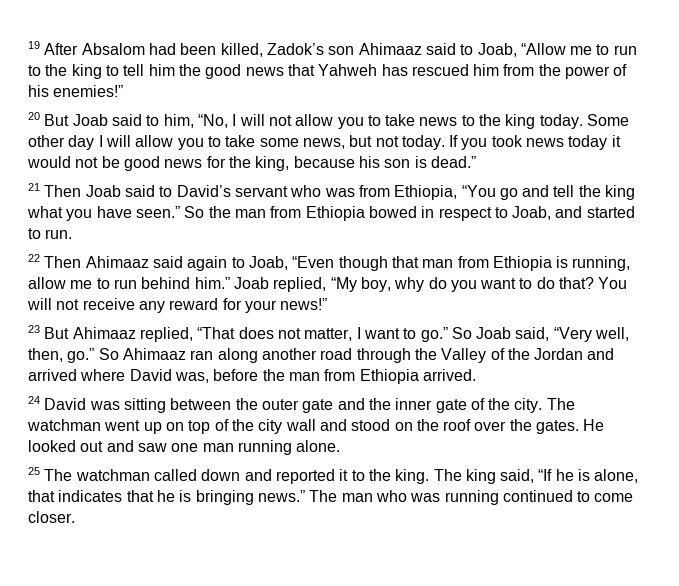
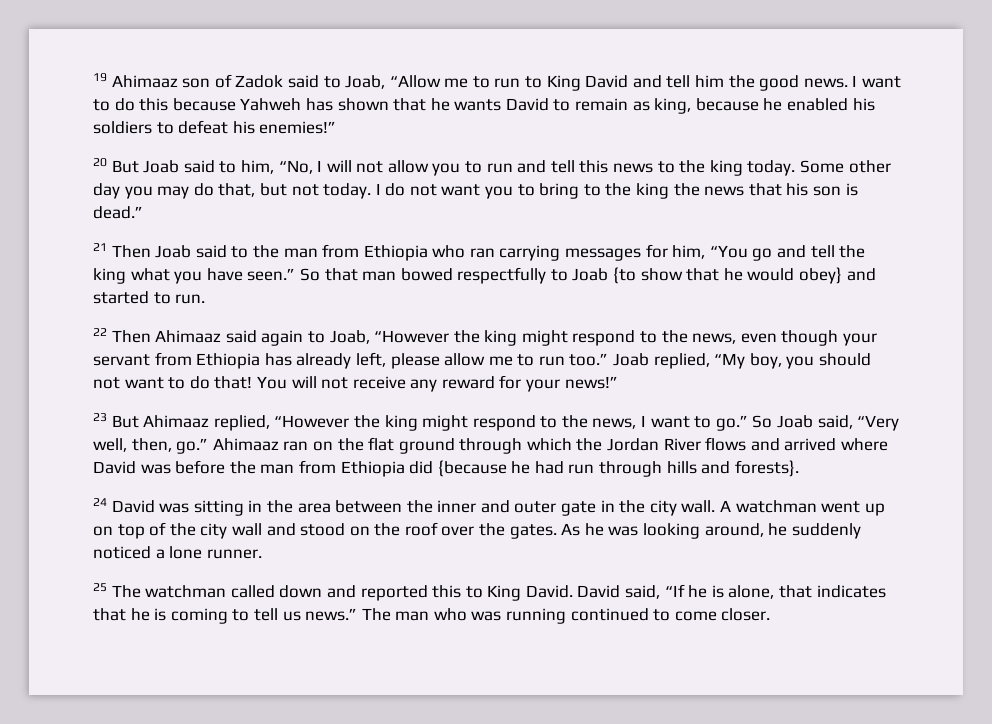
[44,43,422,57] After Absalom had been killed, Zadok’s son Ahimaaz -> [111,74,284,88] Ahimaaz son of Zadok
[45,64,119,79] the king to -> [546,75,662,91] King David and
[245,64,628,79] news that Yahweh has rescued him from the power of -> [803,75,901,88] [93,98,875,114] [93,120,229,134] news. I want to do this because Yahweh has shown that he wants David to remain as king, because he enabled his soldiers to defeat
[385,114,416,126] take -> [486,160,609,173] run and tell this
[98,135,621,150] [27,156,355,171] I will allow you to take some news, but not today. If you took news today it would not be good news for the king, because -> [124,183,782,199] you may do that, but not today. I do not want you to bring to the king the news that
[176,185,458,200] David’s servant who was from Ethiopia, -> [252,244,706,261] the man from Ethiopia who ran carrying messages for him,
[208,206,552,221] the man from Ethiopia bowed in respect to Joab, -> [324,267,843,284] that man bowed respectfully to Joab {to show that he would obey}
[292,256,631,271] “Even though that man from Ethiopia is running, -> [374,330,878,346] [93,352,440,369] “However the king might respond to the news, even though your servant from Ethiopia has already left, please
[141,277,230,289] behind him.” -> [569,353,609,366] too.”
[394,277,595,292] why do you want to do that? -> [786,353,872,369] [93,376,253,389] you should not want to do that!
[197,327,353,341] “That does not matter, -> [274,415,637,431] “However the king might respond to the news,
[98,348,119,360] So -> (209, 446) none
[217,348,584,363] along another road through the Valley of the Jordan -> [312,437,747,454] on the flat ground through which the Jordan River flows
[174,372,209,383] was, -> [140,464,171,474] was
[422,369,476,381] [28,396,575,413] arrived. // 24 David was sitting between the outer gate and the inner gate of the city. The -> [409,460,799,477] [93,498,732,516] did {because he had run through hills and forests}. // 24 David was sitting in the area between the inner and outer gate in the city wall. A
[583,419,605,431] [28,440,341,455] He looked out and saw one man running alone. -> [561,523,861,539] [93,546,262,559] As he was looking around, he suddenly noticed a lone runner.
[339,469,496,484] it to the king. The king -> [432,585,621,601] this to King David. David
[195,490,254,505] bringing -> [170,608,301,624] coming to tell us

